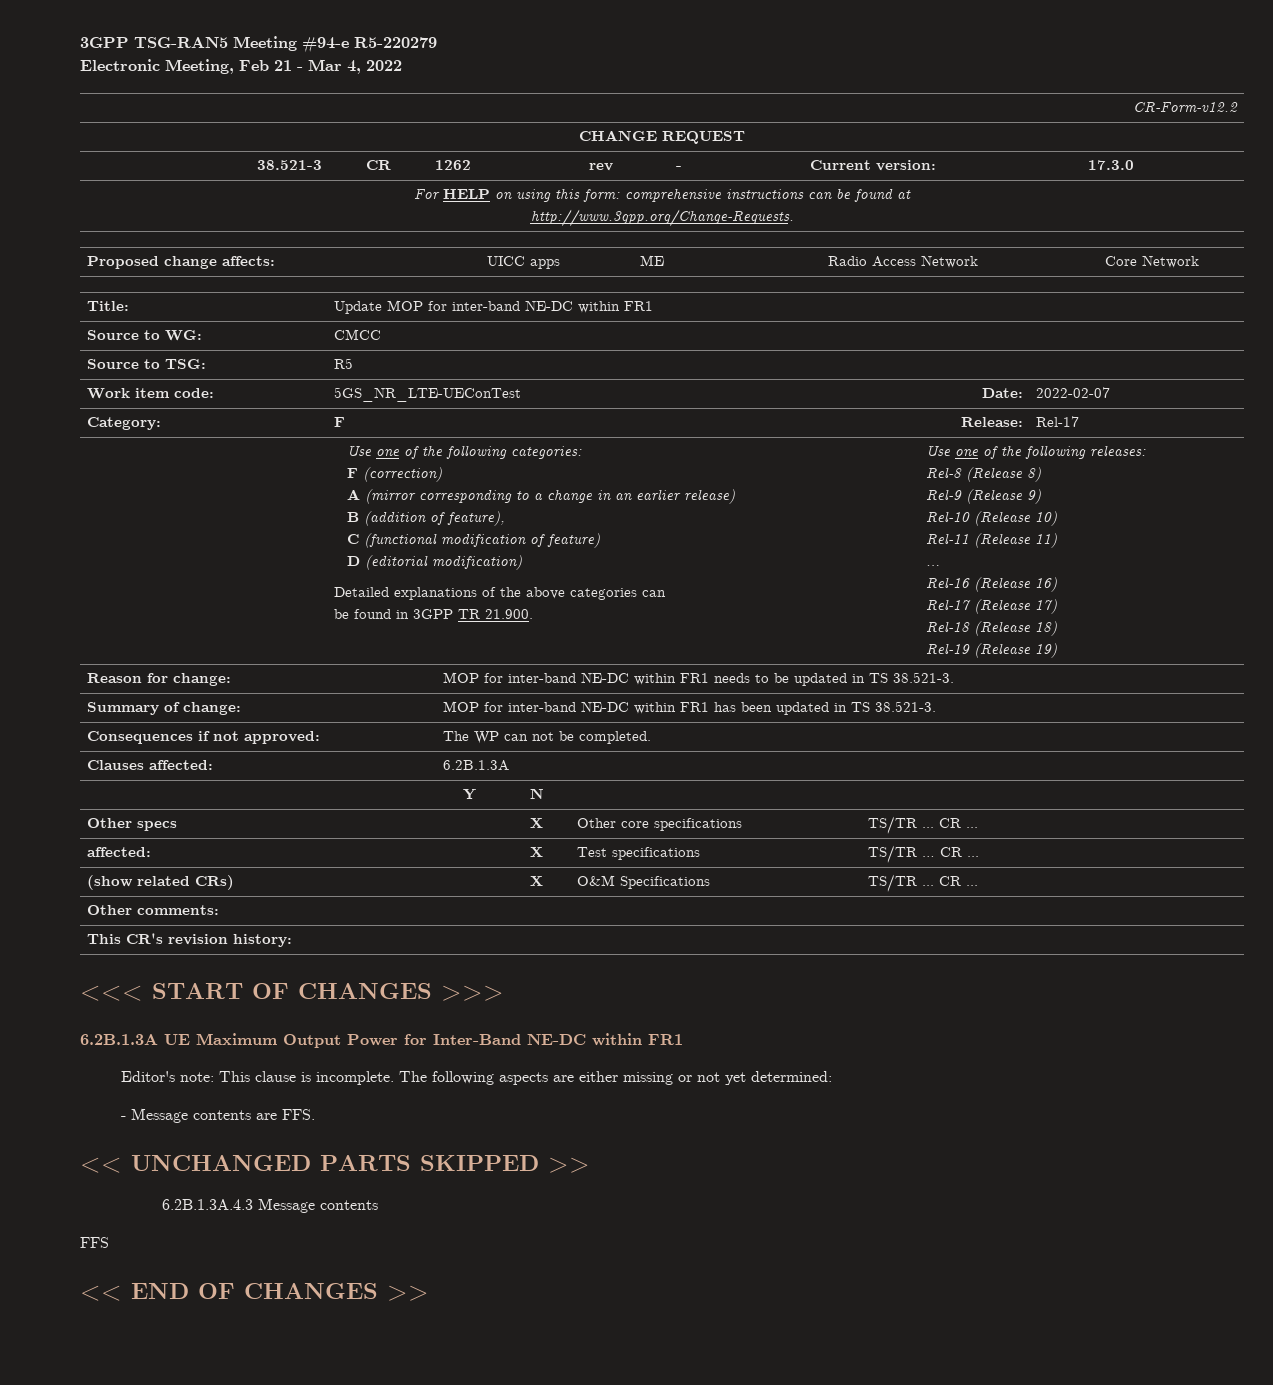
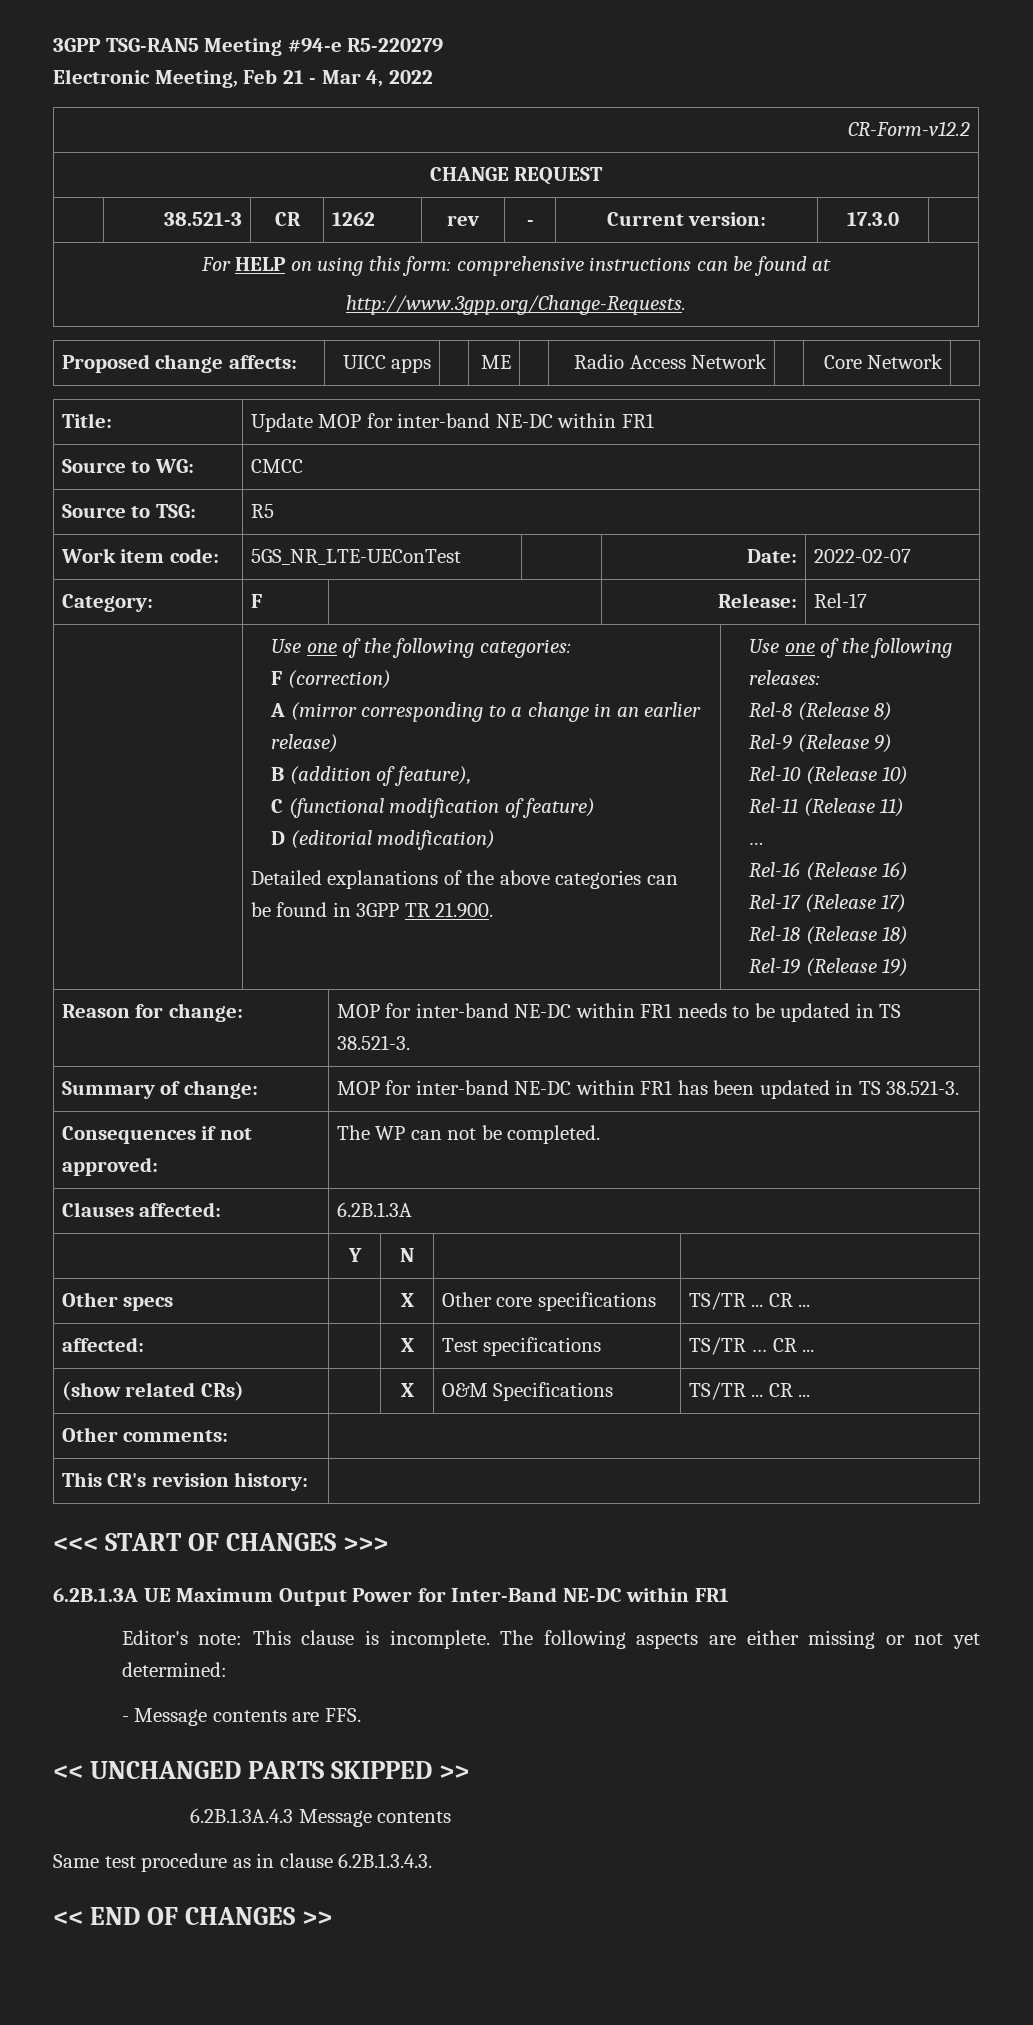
[80,1237,109,1248] FFS -> [53,1853,433,1872] Same test procedure as in clause 6.2B.1.3.4.3.

